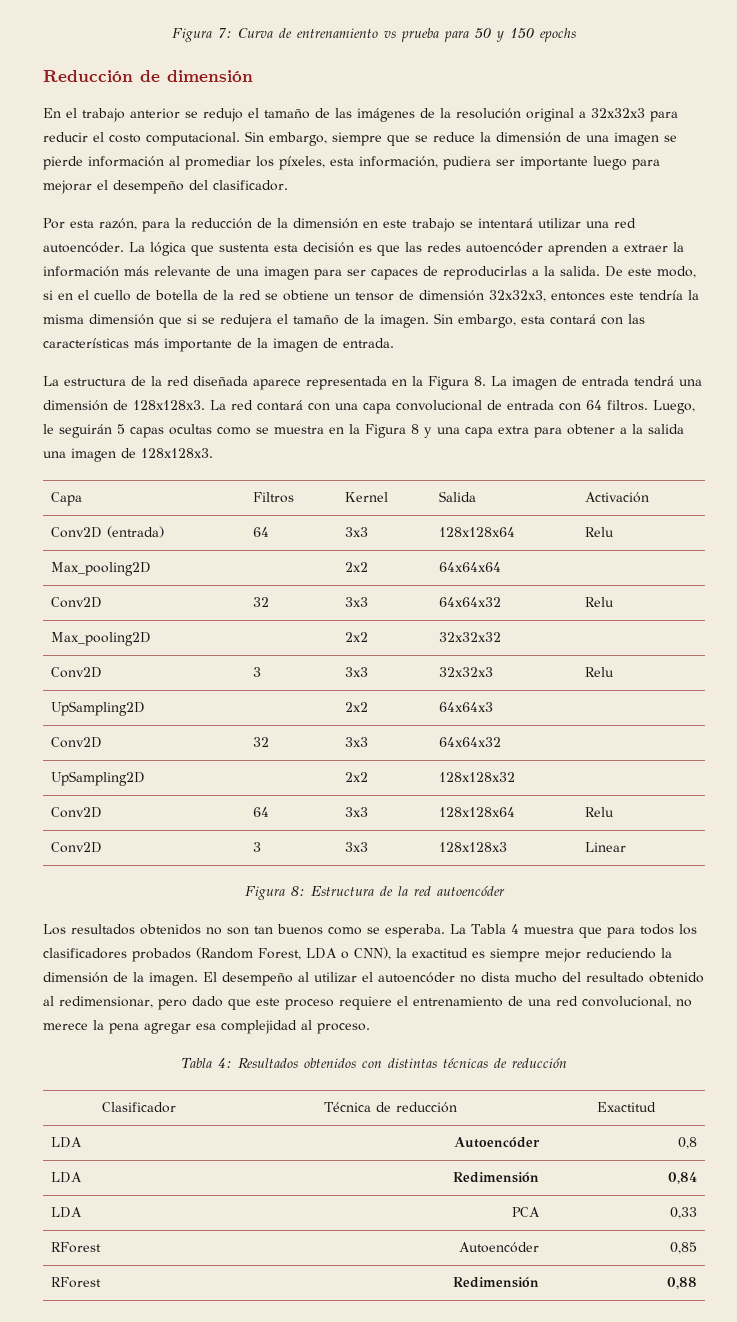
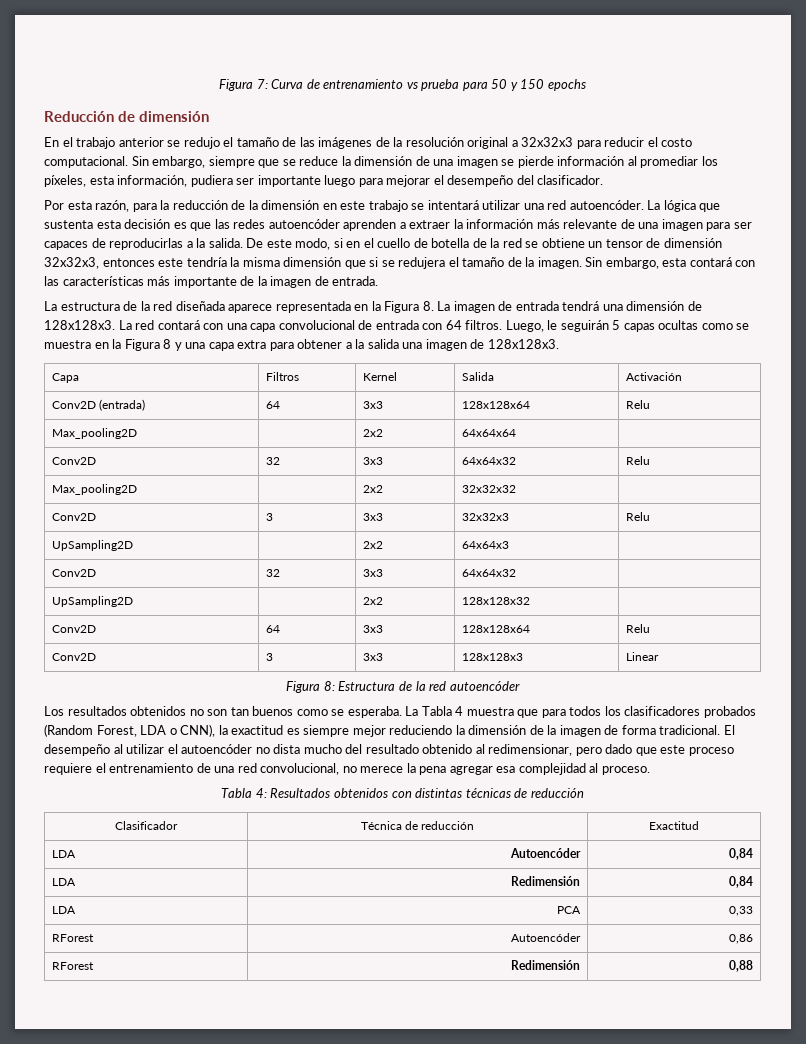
[149,972,198,986] imagen. -> [559,725,721,737] imagen de forma tradicional.
[677,1137,697,1149] 0,8 -> [729,848,754,860] 0,84
[669,1242,697,1254] 0,85 -> [729,934,754,944] 0,86

